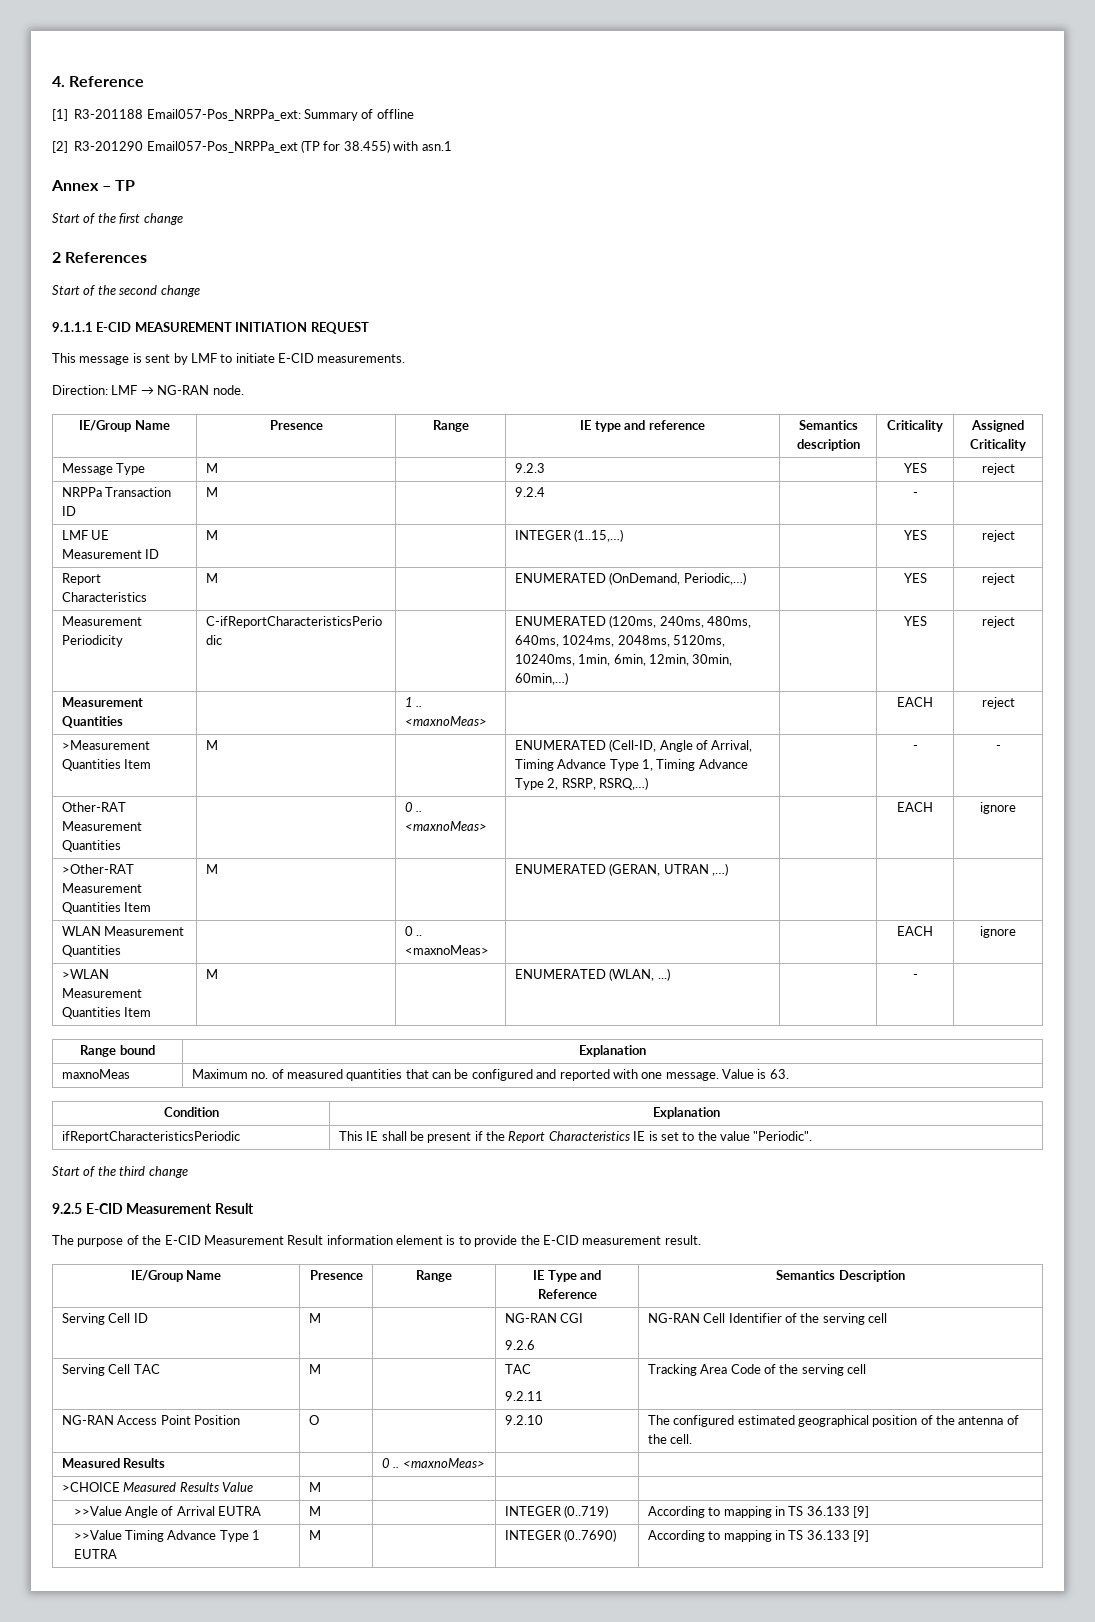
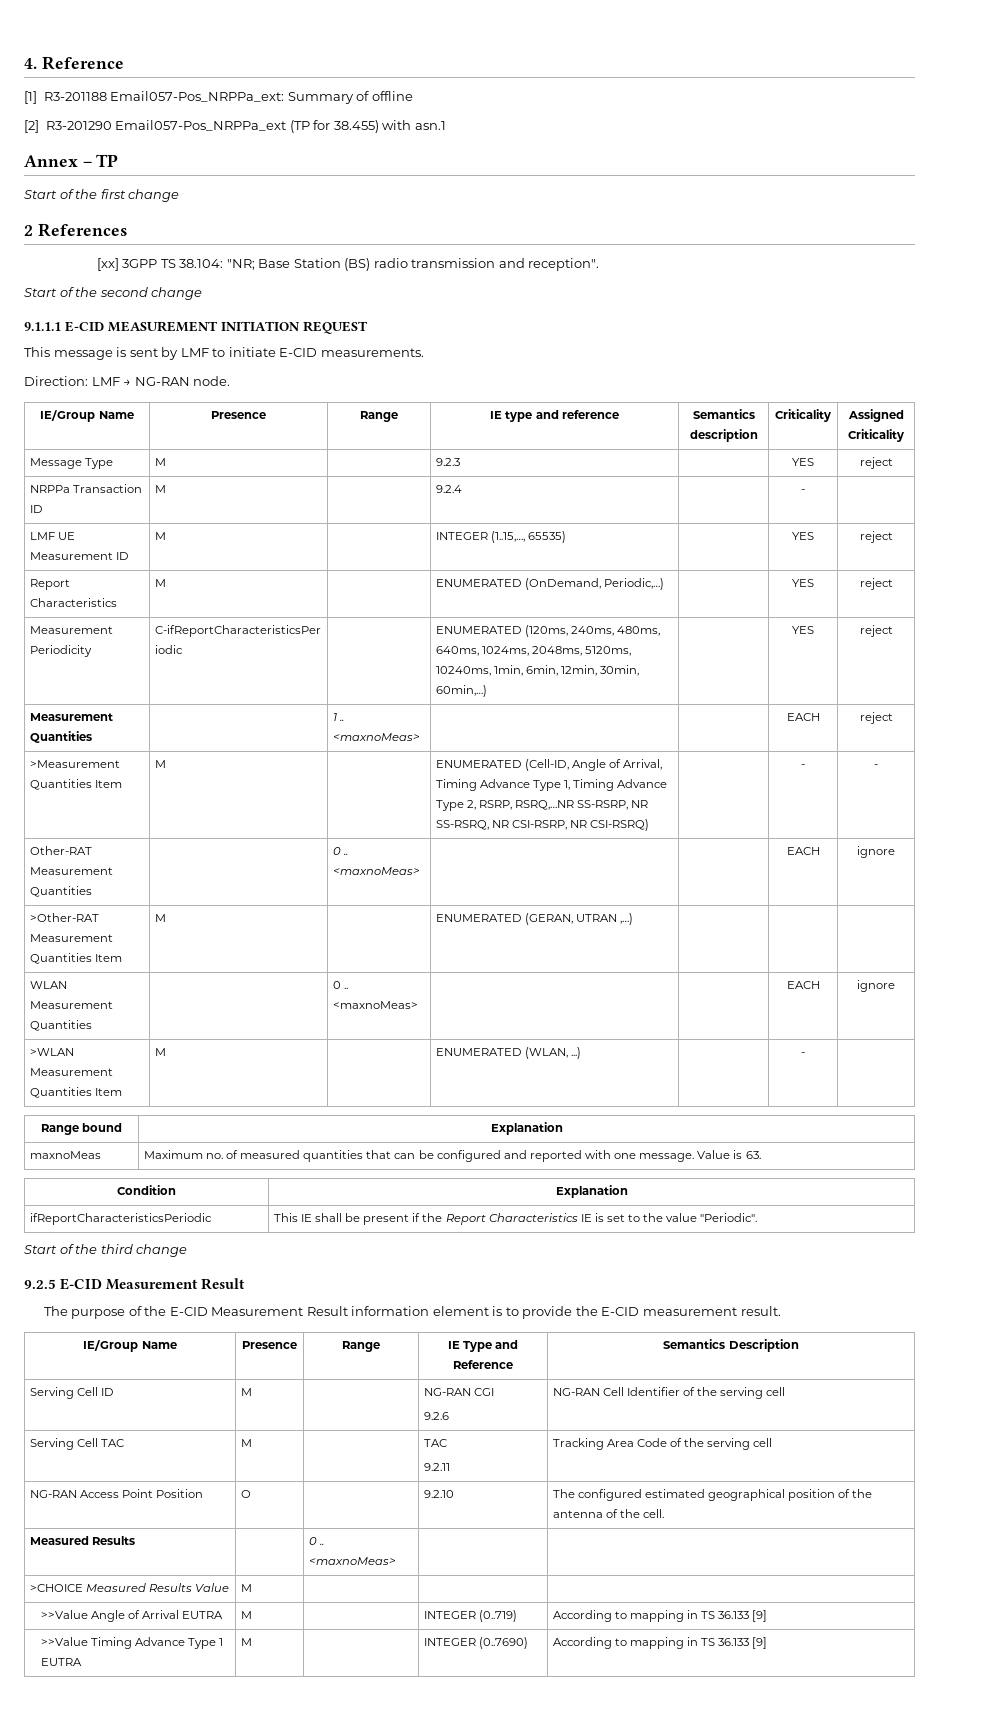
(148, 257) none -> [96,258,600,271] // [xx] 3GPP TS 38.104: "NR; Base Station (BS) radio transmission and reception".
[574,529,624,542] (1..15,…) -> [490,531,567,543] (1..15,…, 65535)
[598,777,648,790] RSRQ,…) -> [515,800,649,810] [435,819,650,831] RSRQ,…NR SS-RSRP, NR SS-RSRQ, NR CSI-RSRP, NR CSI-RSRQ)

